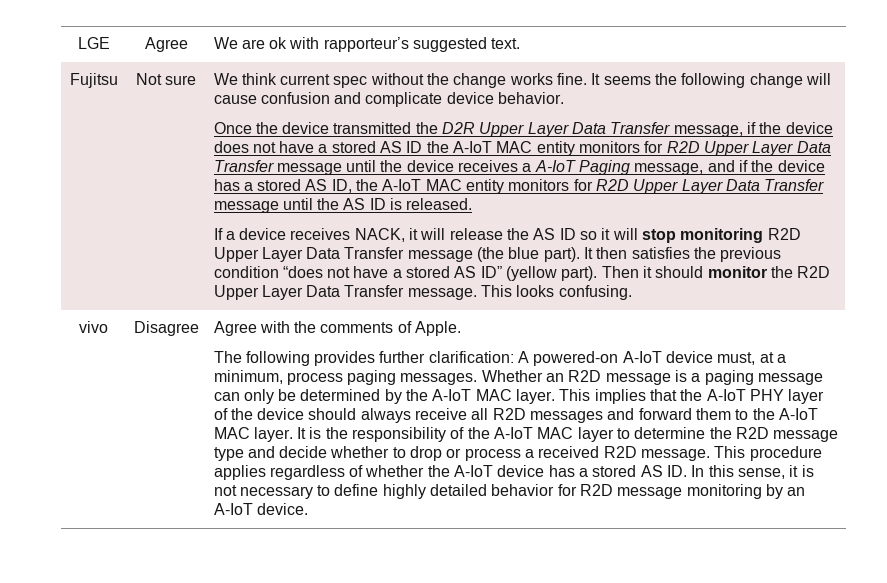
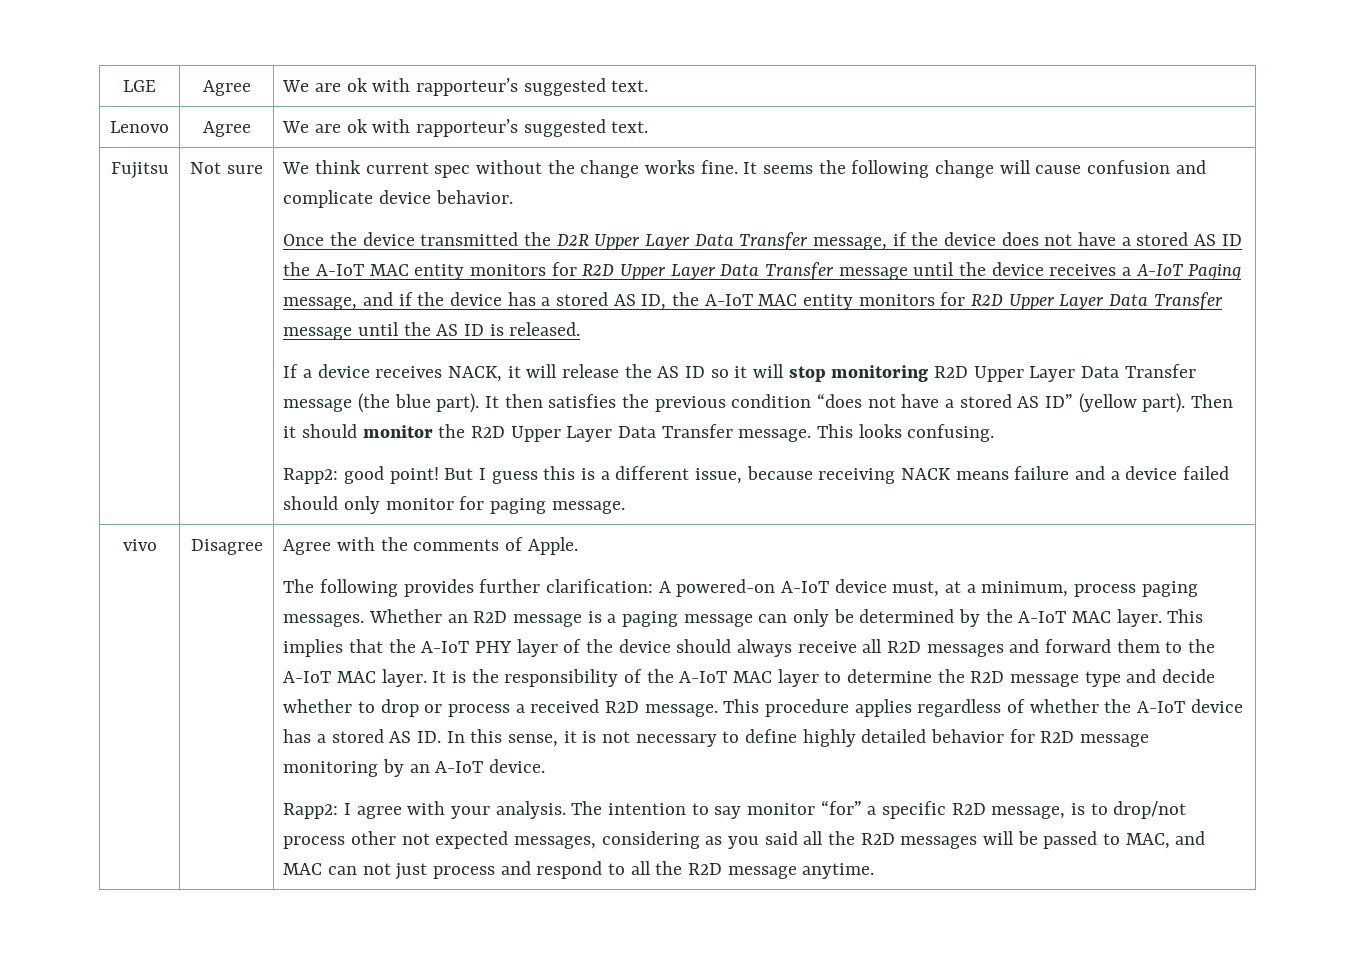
(521, 43) none -> [110,121,169,133] [202,121,251,137] [282,119,649,137] // Lenovo | Agree | We are ok with rapporteur’s suggested text.
(632, 292) none -> [283,466,1230,484] [283,496,625,514] // Rapp2: good point! But I guess this is a different issue, because receiving NACK means failure and a device failed should only monitor for paging message.
(308, 509) none -> [283,800,1187,819] [283,831,1206,849] [283,861,875,880] // Rapp2: I agree with your analysis. The intention to say monitor “for” a specific R2D message, is to drop/not process other not expected messages, considering as you said all the R2D messages will be passed to MAC, and MAC can not just process and respond to all the R2D message anytime.

